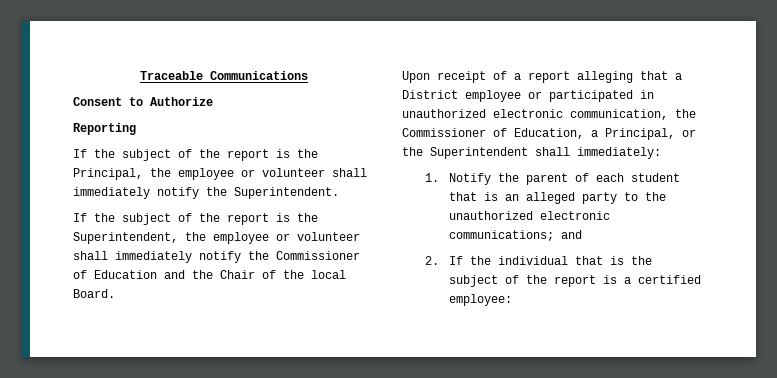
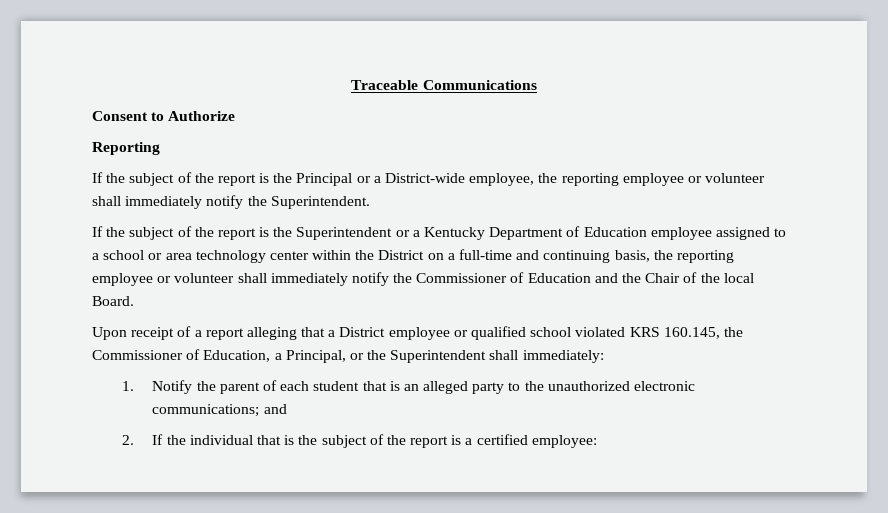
[73,168,171,180] Principal, the -> [296,173,619,186] Principal or a District-wide employee, the reporting
[73,232,206,244] Superintendent, the -> [296,226,787,240] [92,249,734,263] Superintendent or a Kentucky Department of Education employee assigned to a school or area technology center within the District on a full-time and continuing basis, the reporting
[549,90,654,102] [402,109,668,120] participated in unauthorized electronic communication, -> [471,326,720,340] qualified school violated KRS 160.145,

